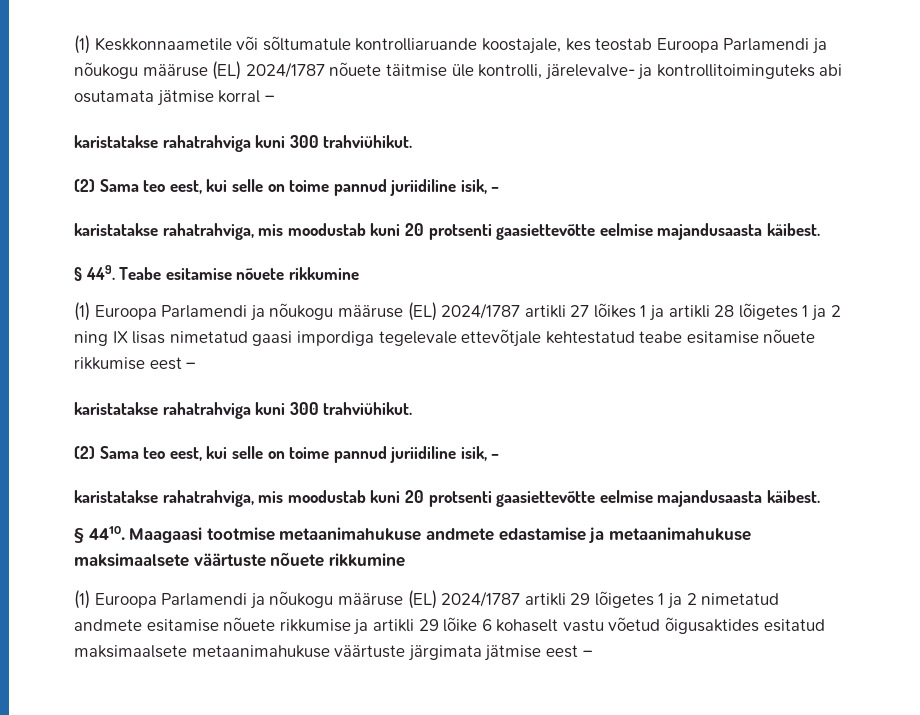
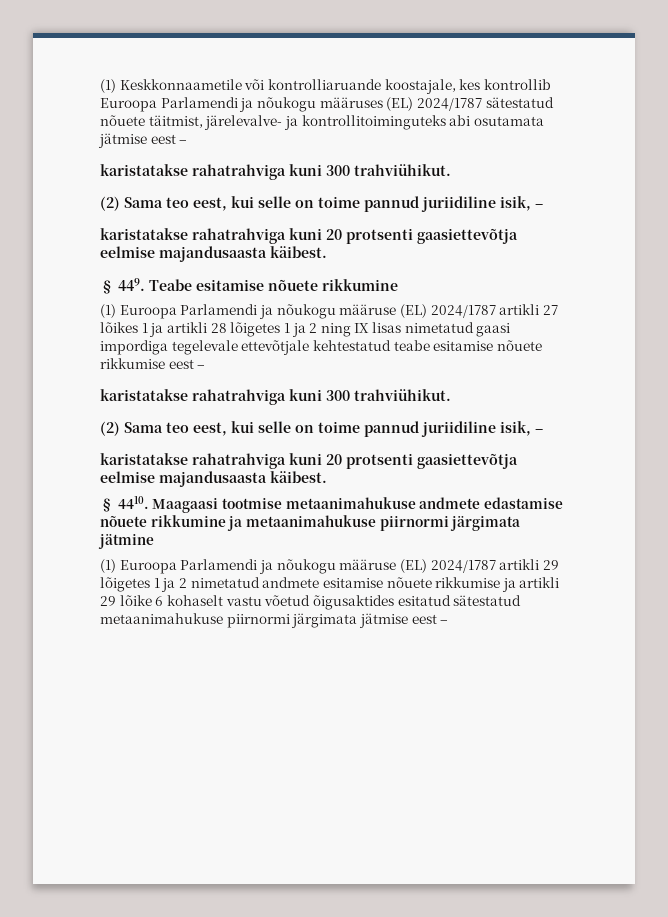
[262,36,351,51] sõltumatule -> (265, 84) none
[595,38,827,54] [74,61,543,80] teostab Euroopa Parlamendi ja nõukogu määruse (EL) 2024/1787 nõuete täitmise üle kontrolli, -> [483,79,551,90] [100,97,554,112] [100,115,203,128] kontrollib Euroopa Parlamendi ja nõukogu määruses (EL) 2024/1787 sätestatud nõuete täitmist,
[218,90,261,103] korral -> [150,134,176,144] eest
[162,223,596,240] rahatrahviga, mis moodustab kuni 20 protsenti gaasiettevõtte -> [192,228,518,244] rahatrahviga kuni 20 protsenti gaasiettevõtja
[162,490,596,507] rahatrahviga, mis moodustab kuni 20 protsenti gaasiettevõtte -> [192,453,518,469] rahatrahviga kuni 20 protsenti gaasiettevõtja
[588,527,751,544] [74,552,405,567] ja metaanimahukuse maksimaalsete väärtuste nõuete rikkumine -> [100,515,521,531] [98,534,154,549] nõuete rikkumine ja metaanimahukuse piirnormi järgimata jätmine
[74,645,406,658] maksimaalsete metaanimahukuse väärtuste -> [453,595,522,606] [100,613,290,628] sätestatud metaanimahukuse piirnormi

